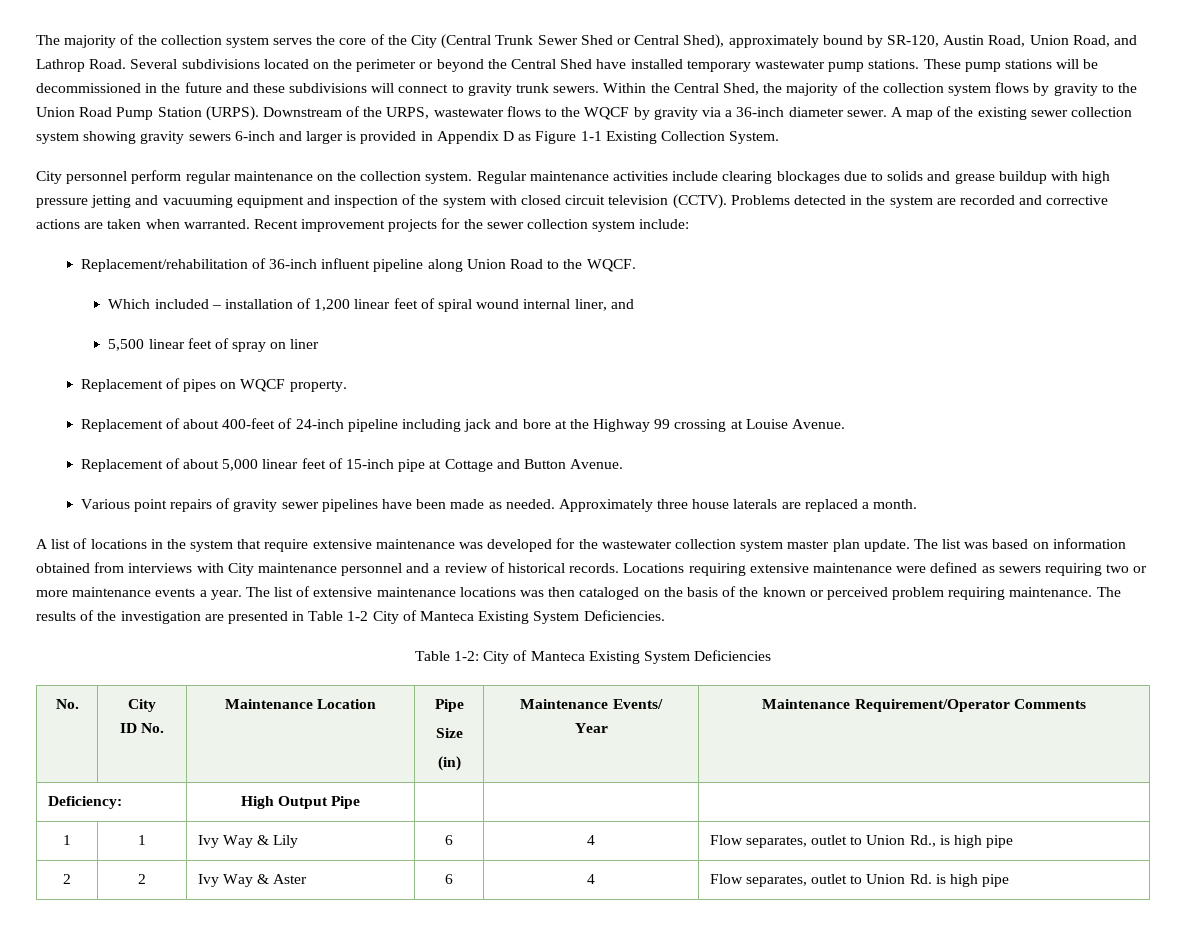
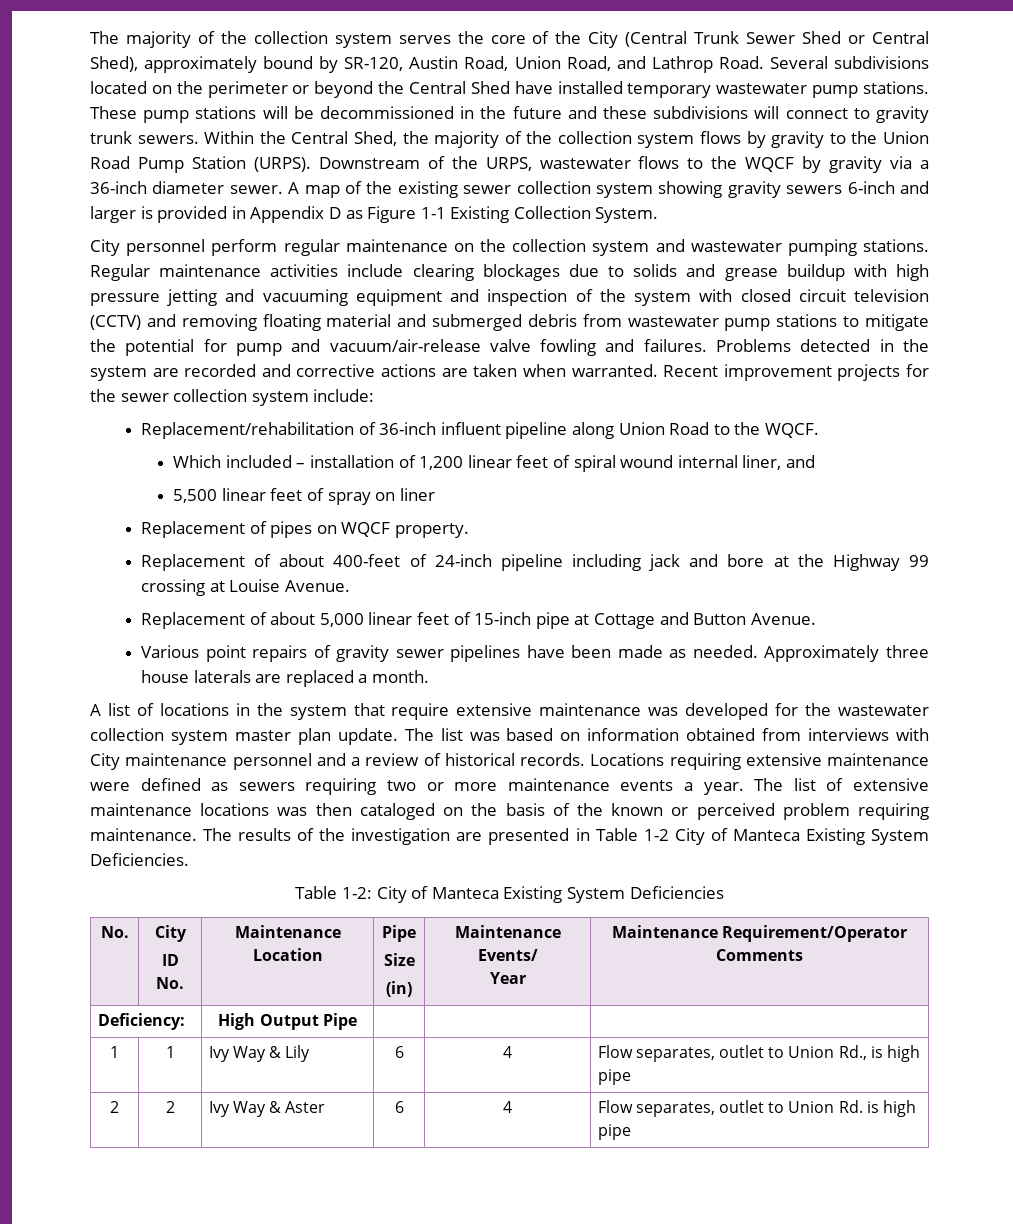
[425,172,473,184] system. -> [592,239,929,256] system and wastewater pumping stations.
[672,194,727,209] (CCTV). -> [90,314,929,331] [90,339,707,356] (CCTV) and removing floating material and submerged debris from wastewater pump stations to mitigate the potential for pump and vacuum/air-release valve fowling and failures.

